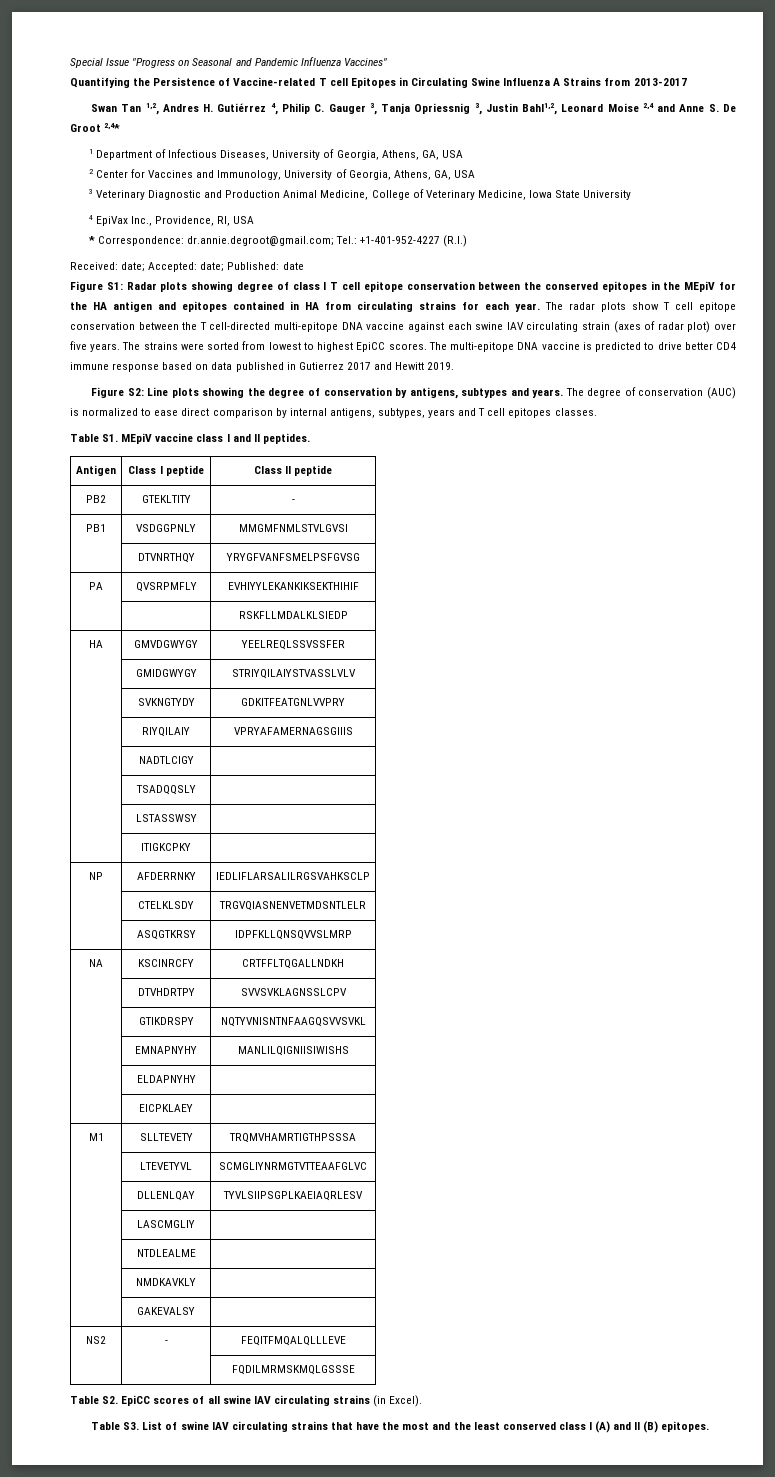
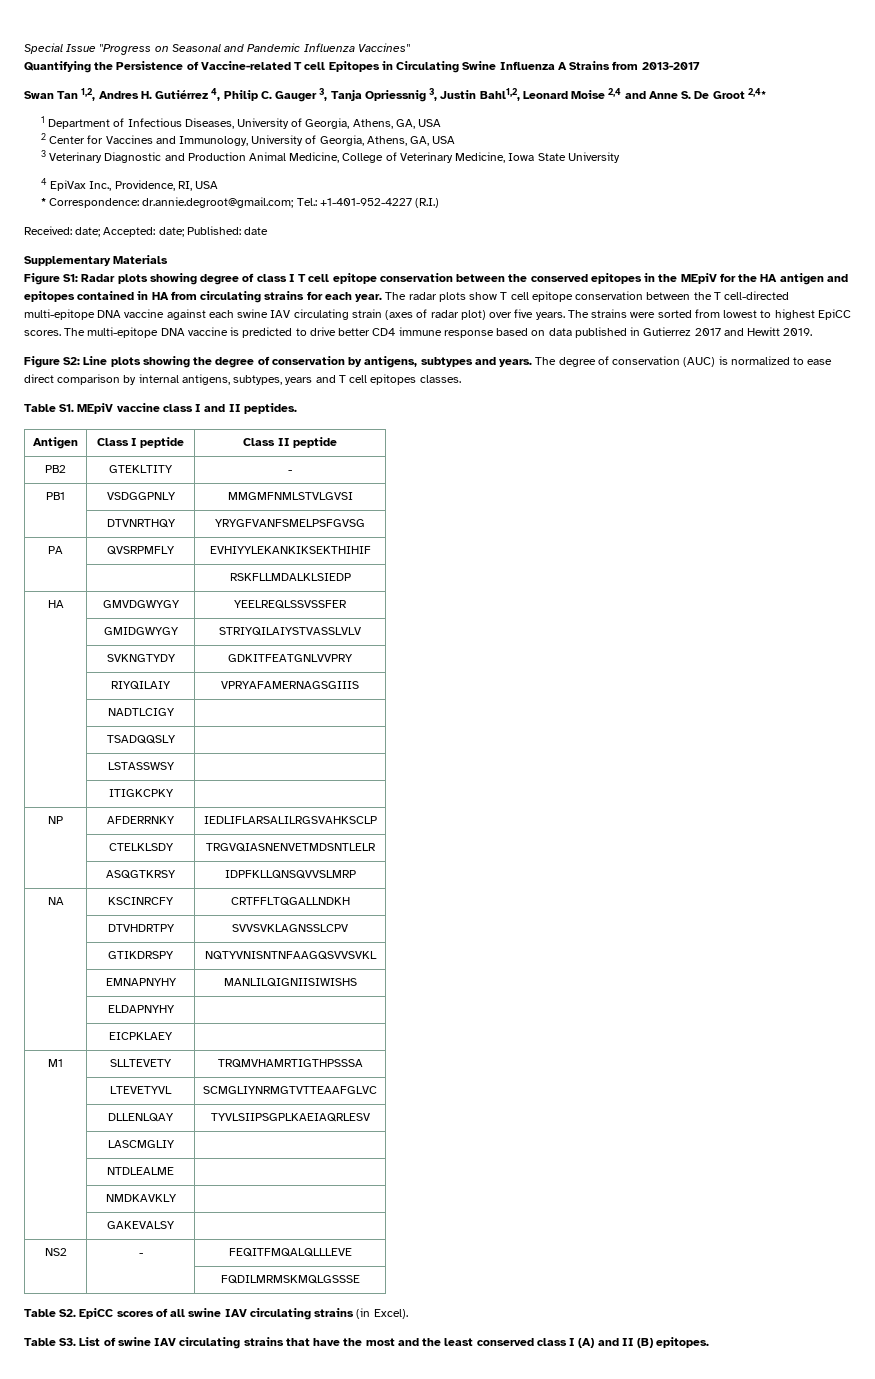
(304, 266) none -> [24,255,169,266] // Supplementary Materials

